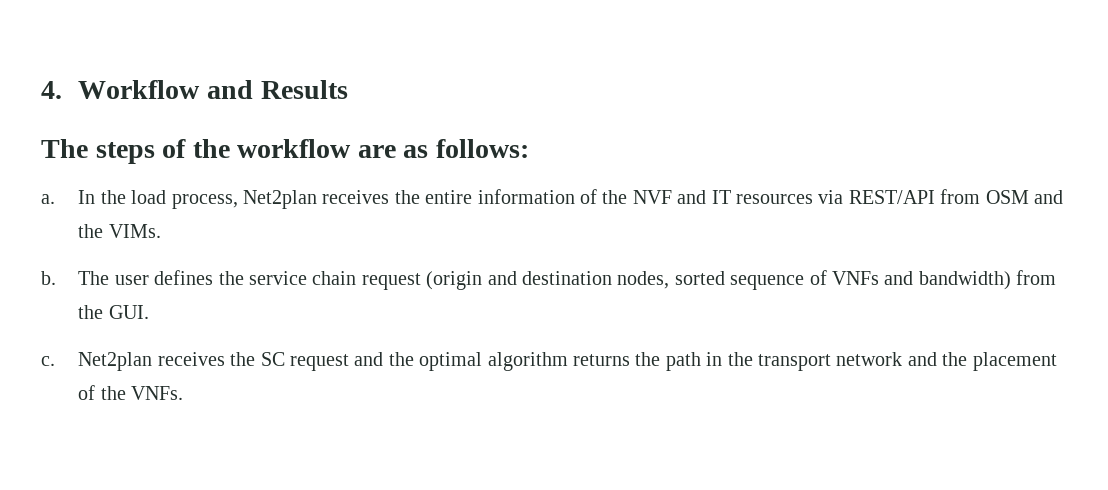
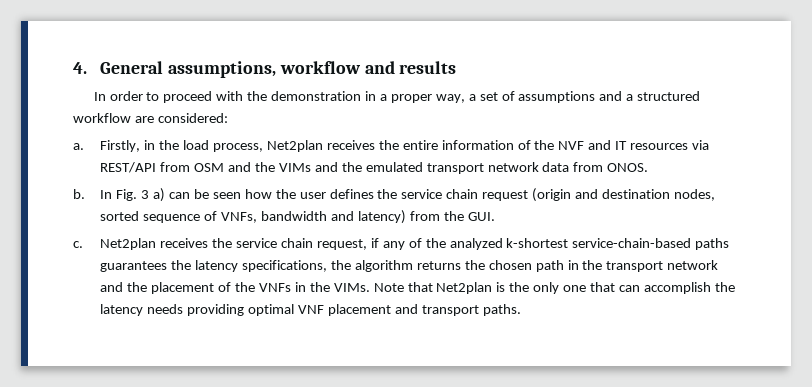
[78,80,348,99] [41,139,529,164] Workflow and Results // The steps of the workflow are as follows: -> [100,61,457,78] [93,91,701,103] [73,113,228,123] General assumptions, workflow and results // In order to proceed with the demonstration in a proper way, a set of assumptions and a structured workflow are considered:
[78,190,96,204] In -> [100,140,156,152] Firstly, in
[108,224,161,238] [41,271,110,285] VIMs. // b. The -> [278,162,649,174] [73,188,296,202] VIMs and the emulated transport network data from ONOS. // b. In Fig. 3 a) can be seen how the
[832,271,1011,290] VNFs and bandwidth) -> [221,210,406,224] VNFs, bandwidth and latency)
[260,352,483,371] SC request and the optimal -> [236,238,730,250] [100,260,352,272] service chain request, if any of the analyzed k-shortest service-chain-based paths guarantees the latency specifications, the
(661, 359) none -> [488,260,532,270] chosen
[131,386,184,400] VNFs. -> [258,282,735,294] [100,304,521,316] VNFs in the VIMs. Note that Net2plan is the only one that can accomplish the latency needs providing optimal VNF placement and transport paths.

